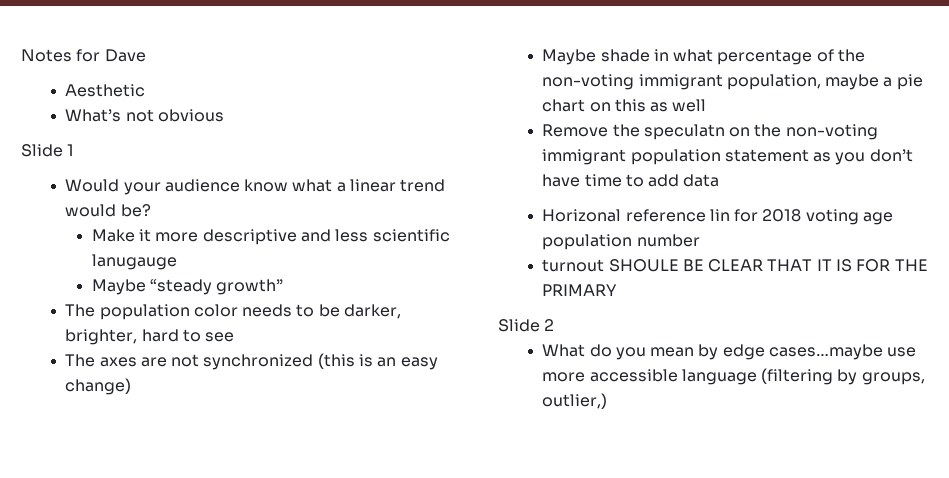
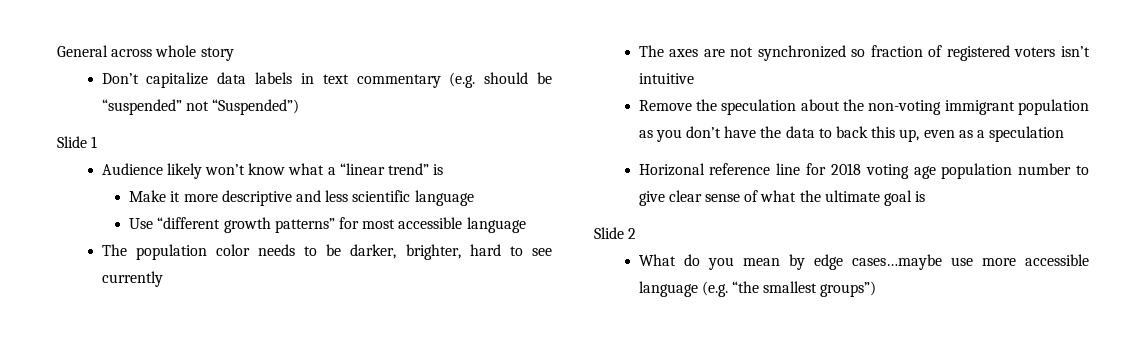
[21,49,146,62] [65,84,146,97] [65,109,224,122] [21,144,75,157] [65,179,446,195] [65,204,151,217] Notes for Dave // Aesthetic // What’s not obvious // Slide 1 // Would your audience know what a linear trend would be? -> [57,45,234,61] [101,72,552,88] [101,99,300,115] [57,136,98,148] [101,163,444,179] General across whole story // Don’t capitalize data labels in text commentary (e.g. should be “suspended” not “Suspended”) // Slide 1 // Audience likely won’t know what a “linear trend” is
[91,254,177,270] [91,279,284,295] lanugauge // Maybe “steady growth” -> [414,190,474,206] [129,217,526,233] language // Use “different growth patterns” for most accessible language
(235, 337) none -> [101,271,163,287] currently
[317,353,438,370] [65,378,132,395] [542,49,866,65] [542,74,923,90] [542,99,707,112] (this is an easy change) // Maybe shade in what percentage of the non-voting immigrant population, maybe a pie chart on this as well -> [851,45,1090,61] [638,73,694,84] so fraction of registered voters isn’t intuitive
[643,124,751,140] speculatn on -> [721,99,840,115] speculation about
[724,149,809,162] statement -> (1089, 107) none
[584,174,720,187] time to add data -> [760,126,1065,142] the data to back this up, even as a speculation
[709,209,730,221] lin -> [776,163,801,175] line
[542,259,928,272] [542,284,618,296] // turnout SHOULE BE CLEAR THAT IT IS FOR THE PRIMARY -> [1075,165,1089,175] [638,190,926,206] to give clear sense of what the ultimate goal is
[761,368,925,385] [542,393,608,409] (filtering by groups, outlier,) -> [701,281,877,297] (e.g. “the smallest groups”)

